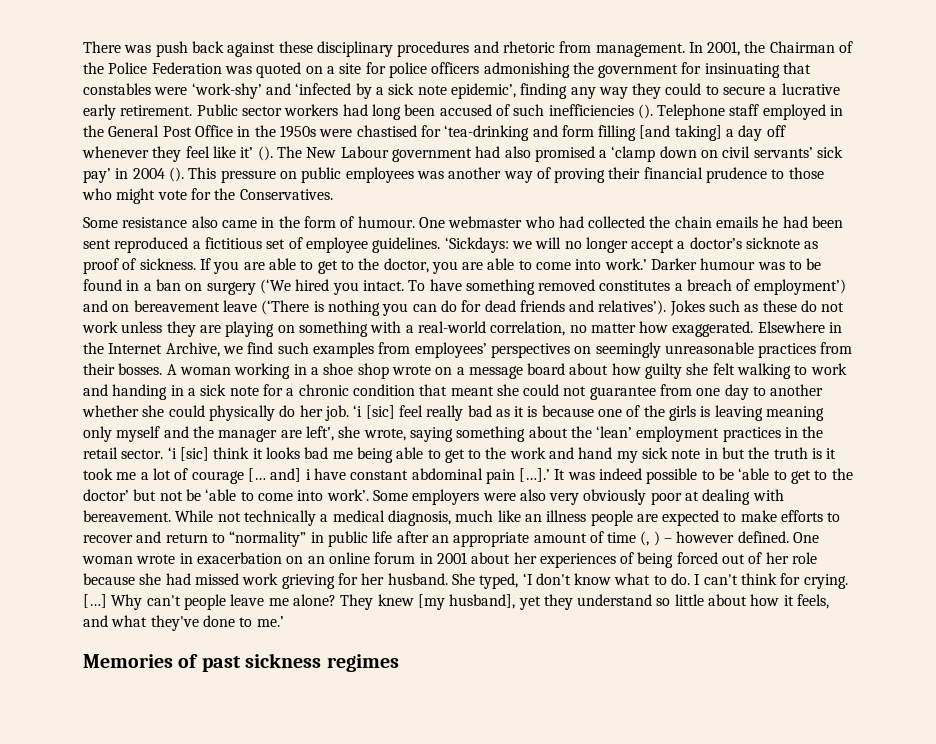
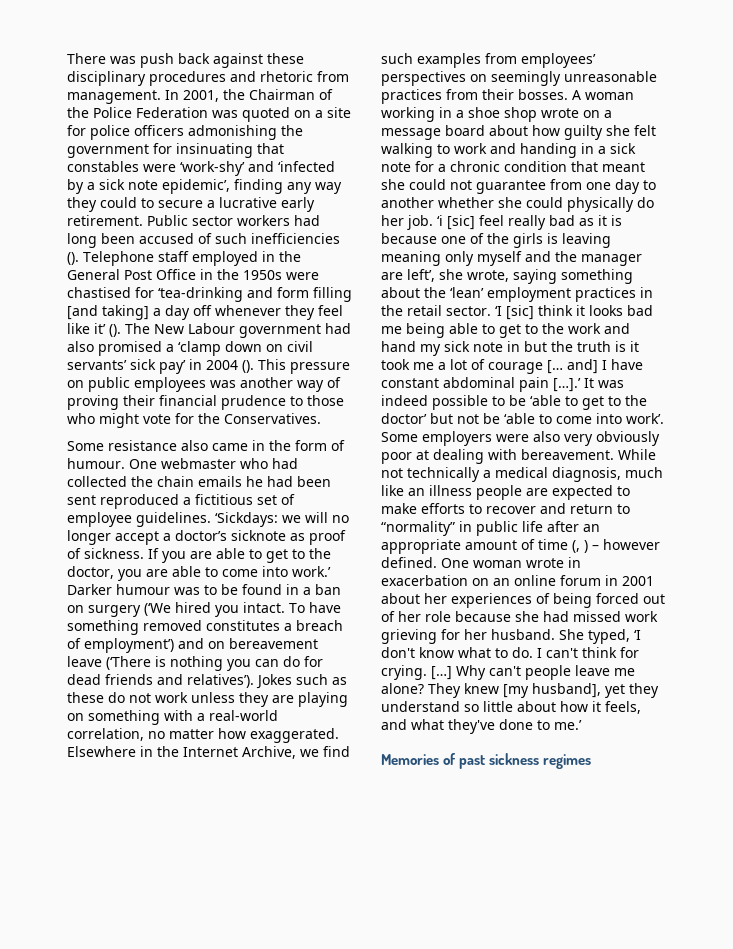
[167,447,177,459] ‘i -> [495,306,502,316] ‘I
[305,469,311,480] i -> [602,360,607,370] I

